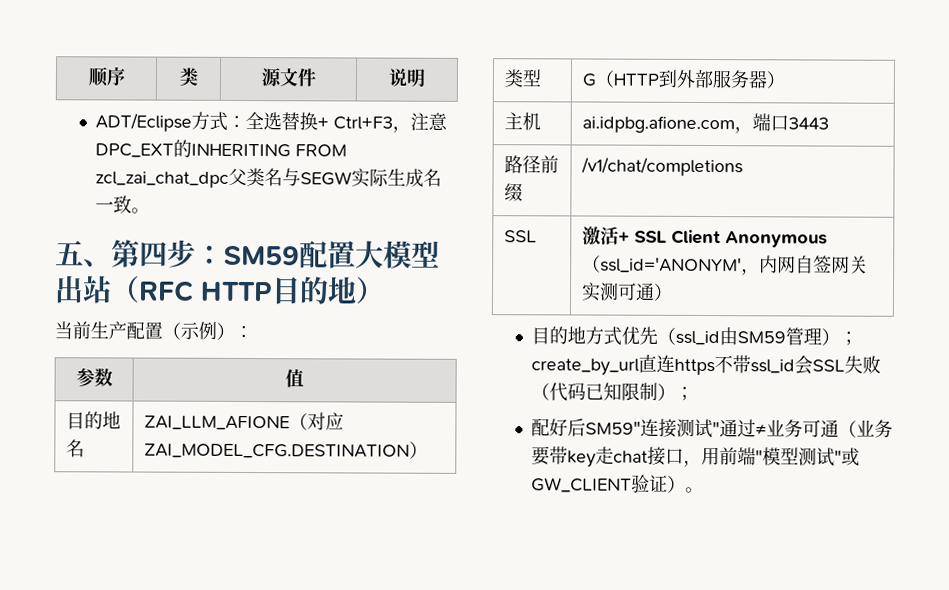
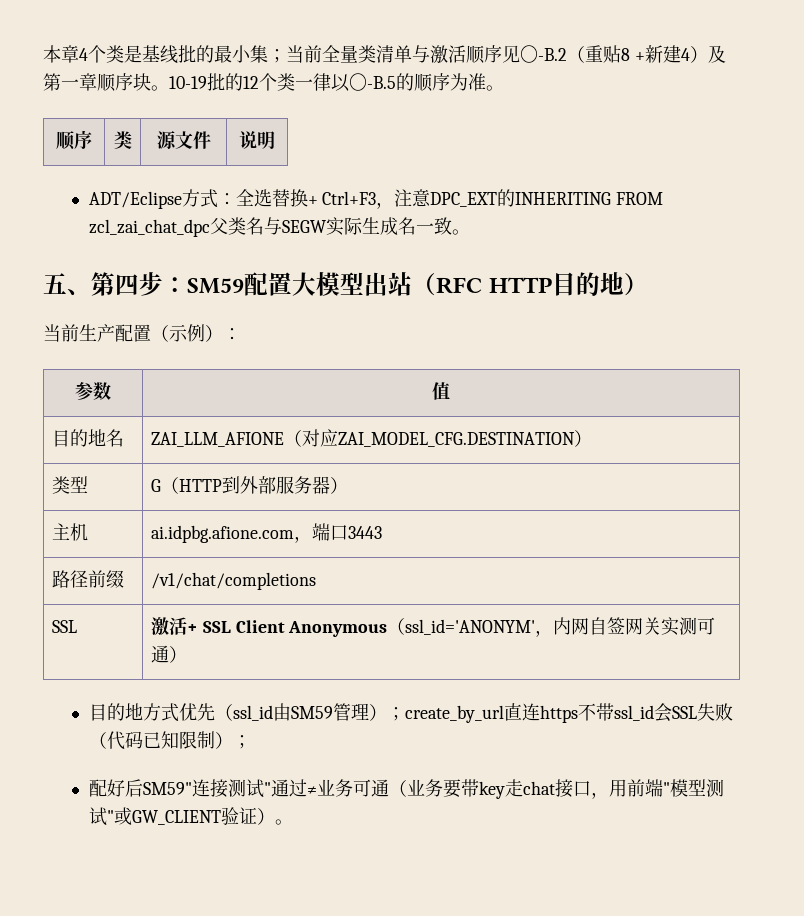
(87, 77) none -> [43,45,726,64] [43,73,504,92] 本章4个类是基线批的最小集；当前全量类清单与激活顺序见〇-B.2（重贴8 +新建4）及第一章顺序块。10-19批的12个类一律以〇-B.5的顺序为准。 //

